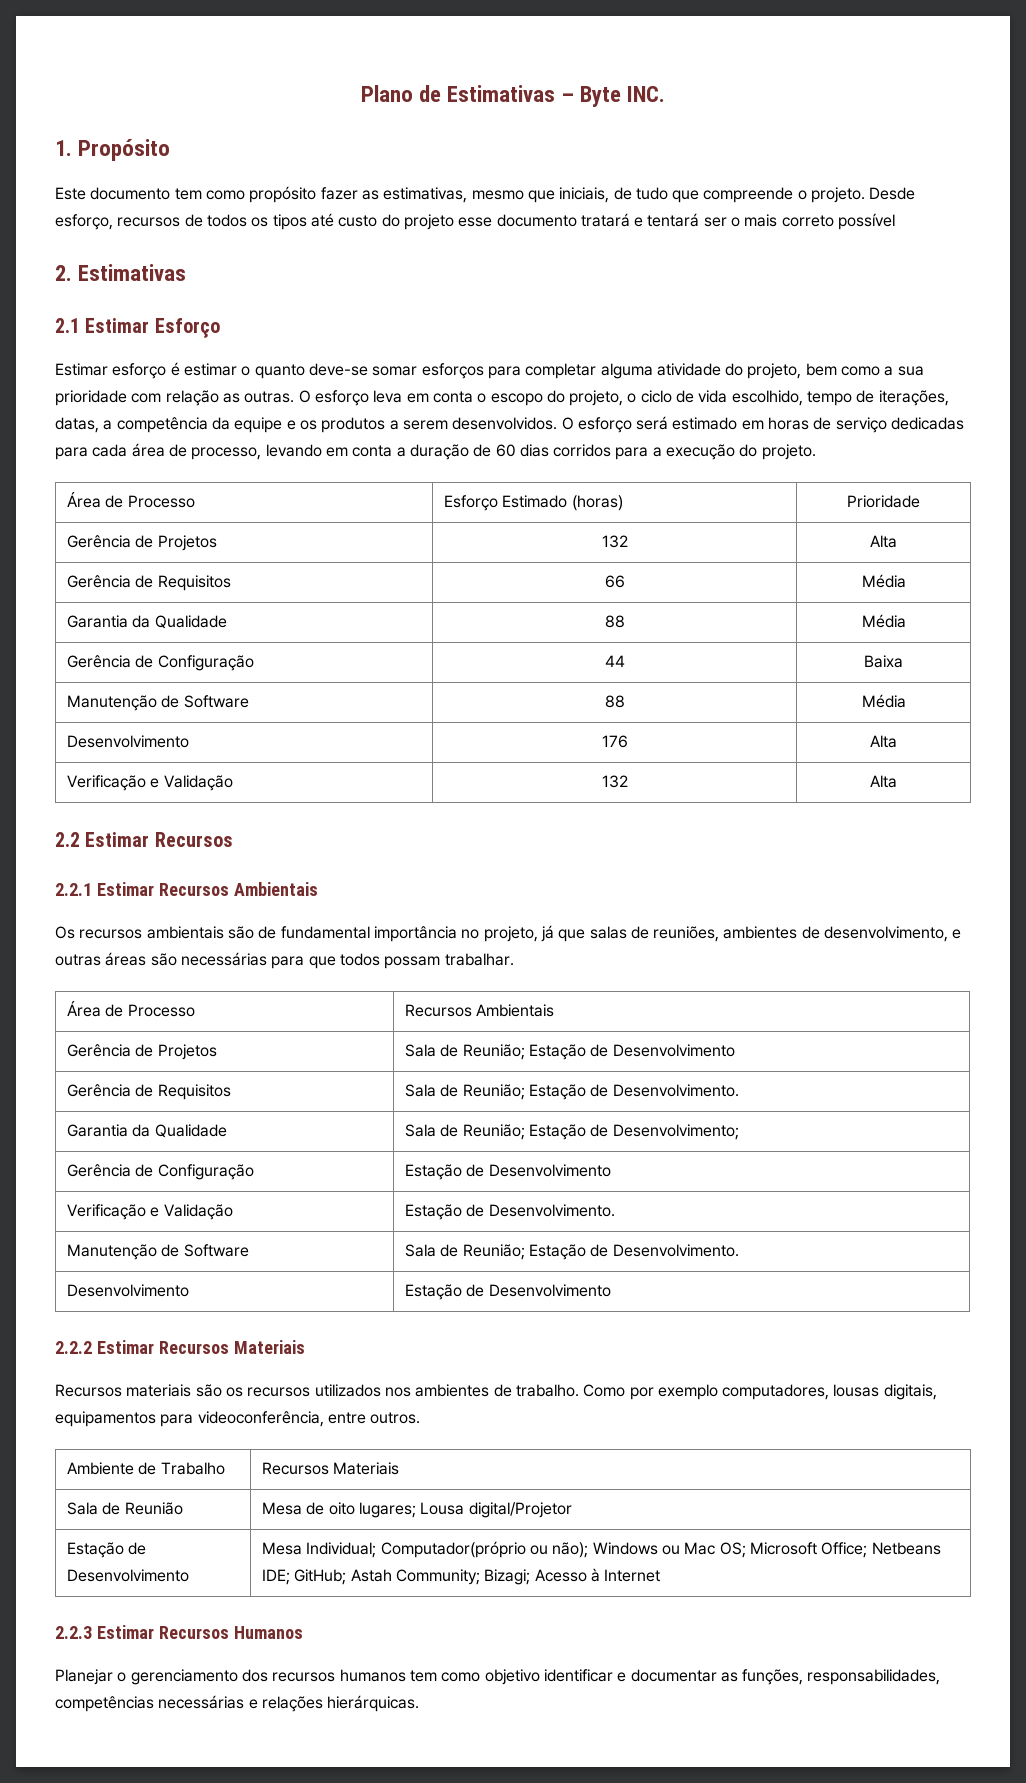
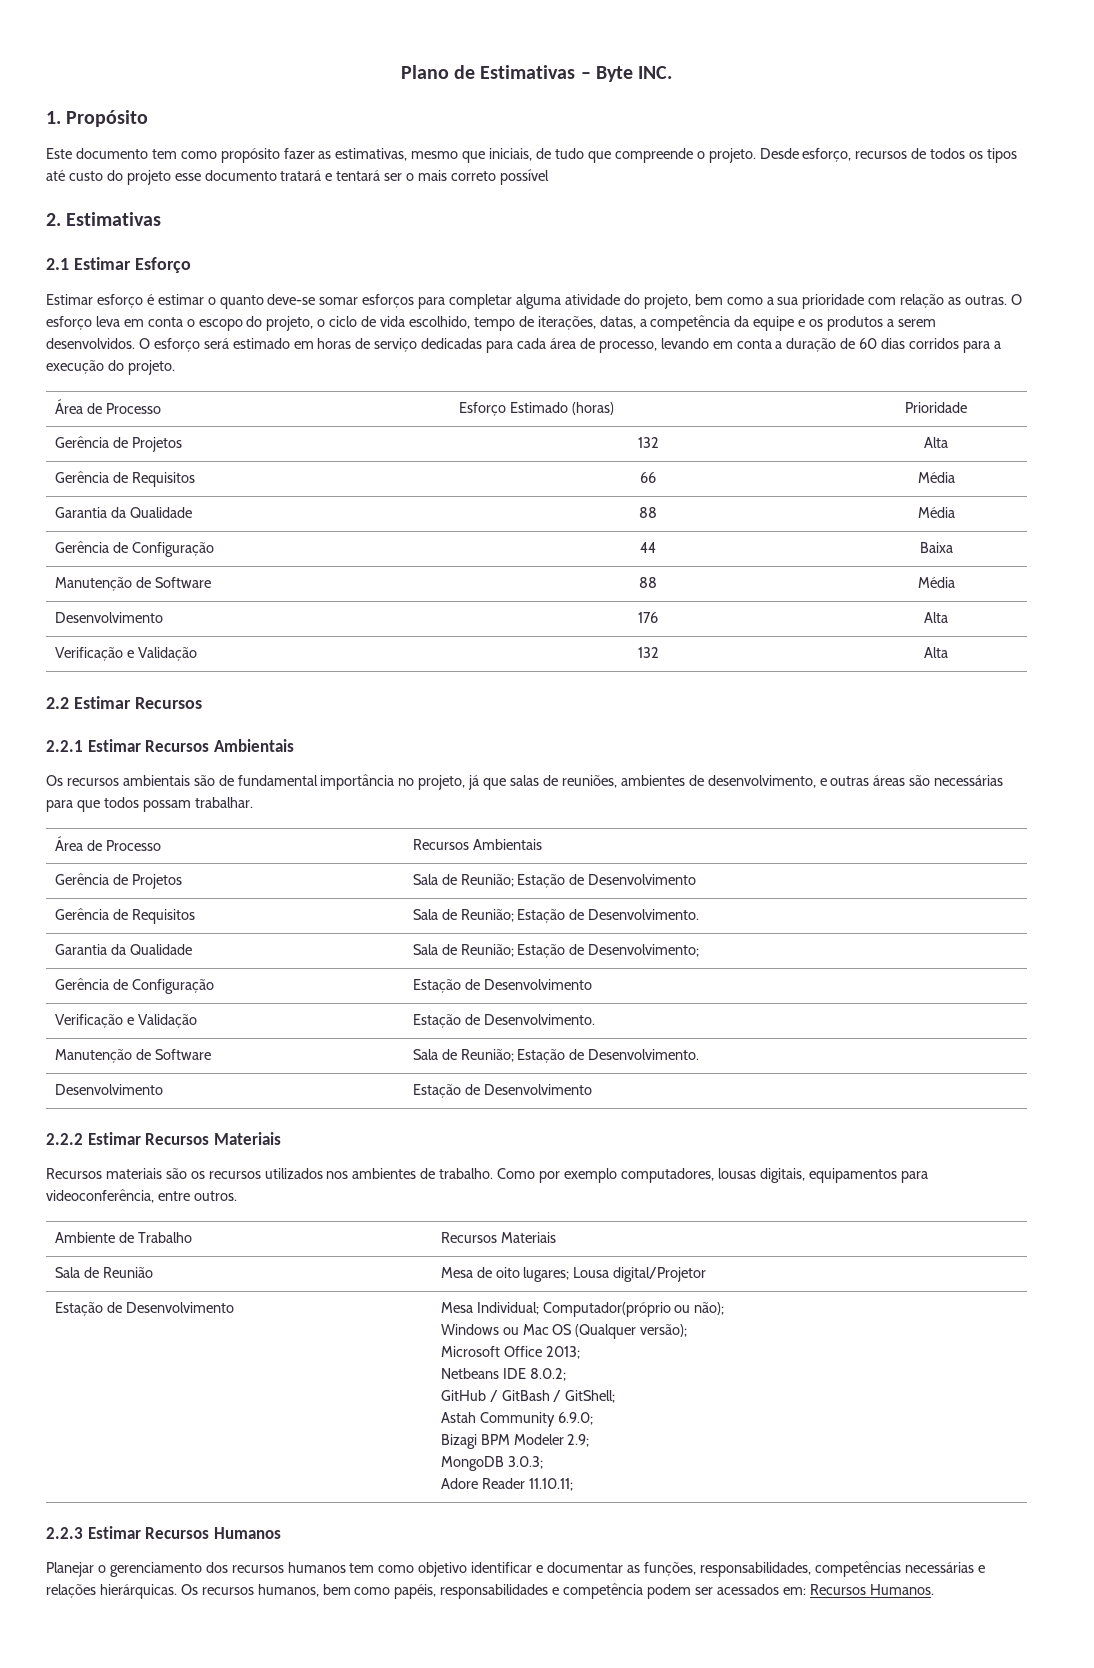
(589, 1550) none -> (725, 1308) //
[719,1542,941,1558] [262,1568,661,1585] OS; Microsoft Office; Netbeans IDE; GitHub; Astah Community; Bizagi; Acesso à Internet -> [552,1324,688,1339] [440,1346,580,1359] [440,1368,566,1381] [440,1390,616,1403] [440,1412,593,1427] [440,1434,590,1449] [440,1456,543,1471] [440,1478,573,1491] OS (Qualquer versão); // Microsoft Office 2013; // Netbeans IDE 8.0.2; // GitHub / GitBash / GitShell; // Astah Community 6.9.0; // Bizagi BPM Modeler 2.9; // MongoDB 3.0.3; // Adore Reader 11.10.11;
(420, 1703) none -> [180,1583,934,1599] Os recursos humanos, bem como papéis, responsabilidades e competência podem ser acessados em: Recursos Humanos.

